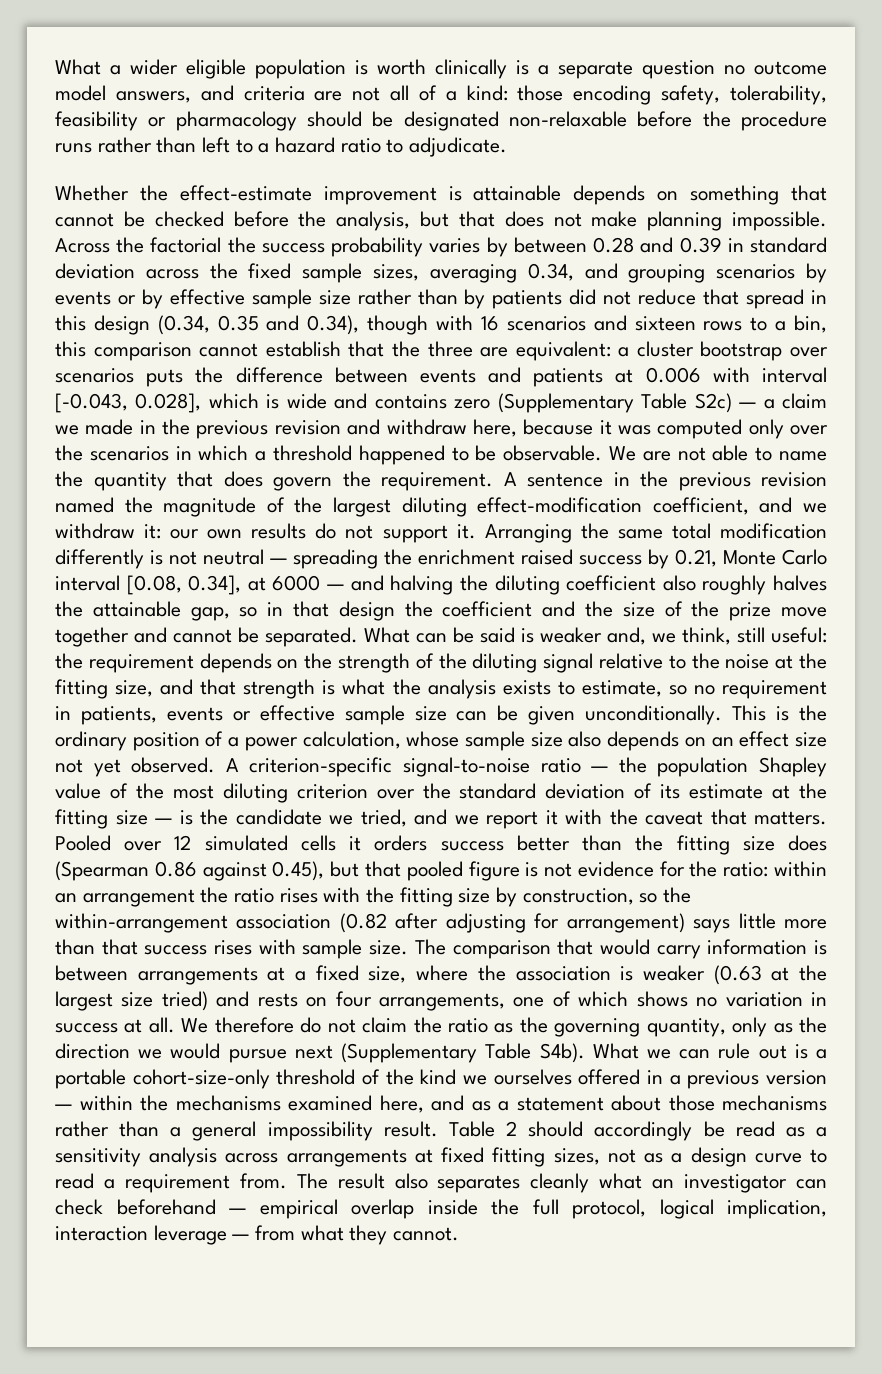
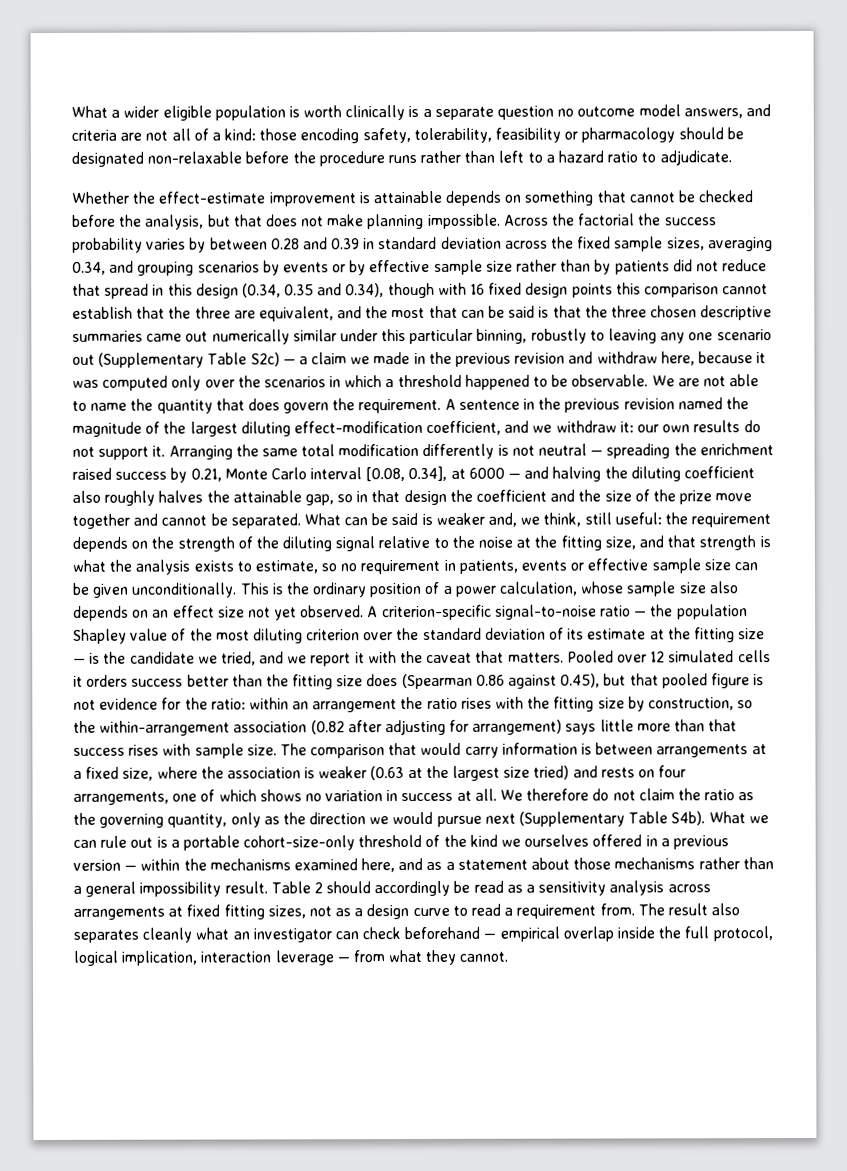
[506,315,828,333] scenarios and sixteen rows to a bin, -> [488,282,613,298] fixed design points
[515,341,828,361] [55,367,827,387] [55,393,491,413] equivalent: a cluster bootstrap over scenarios puts the difference between events and patients at 0.006 with interval [-0.043, 0.028], which is wide and contains zero -> [258,305,773,322] [72,328,772,345] [72,354,95,365] equivalent, and the most that can be said is that the three chosen descriptive summaries came out numerically similar under this particular binning, robustly to leaving any one scenario out

